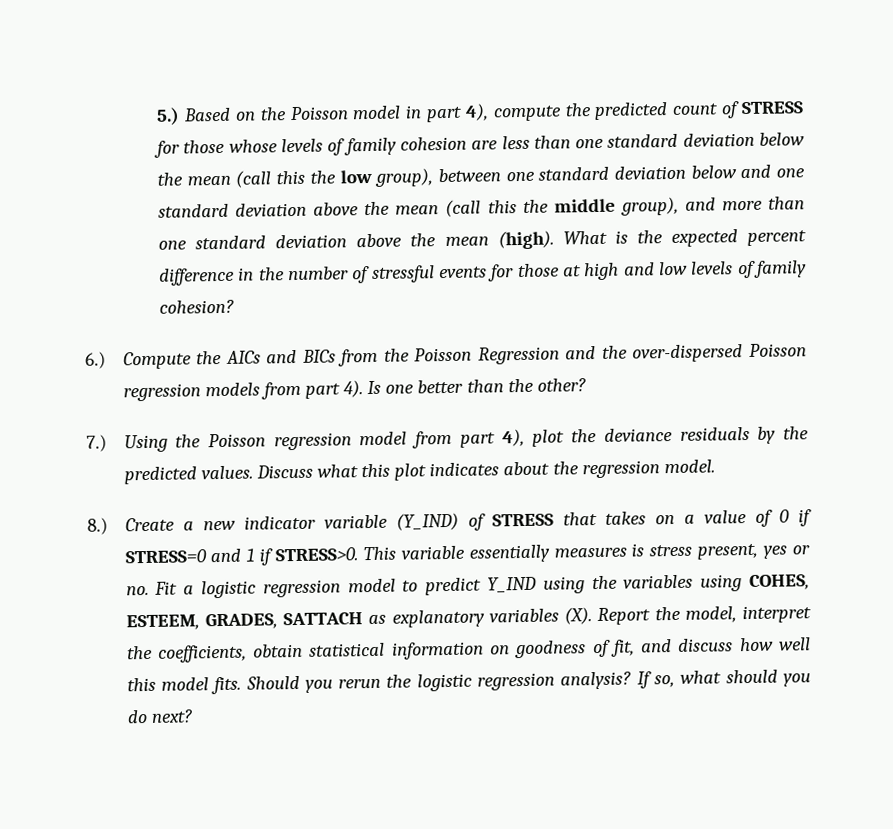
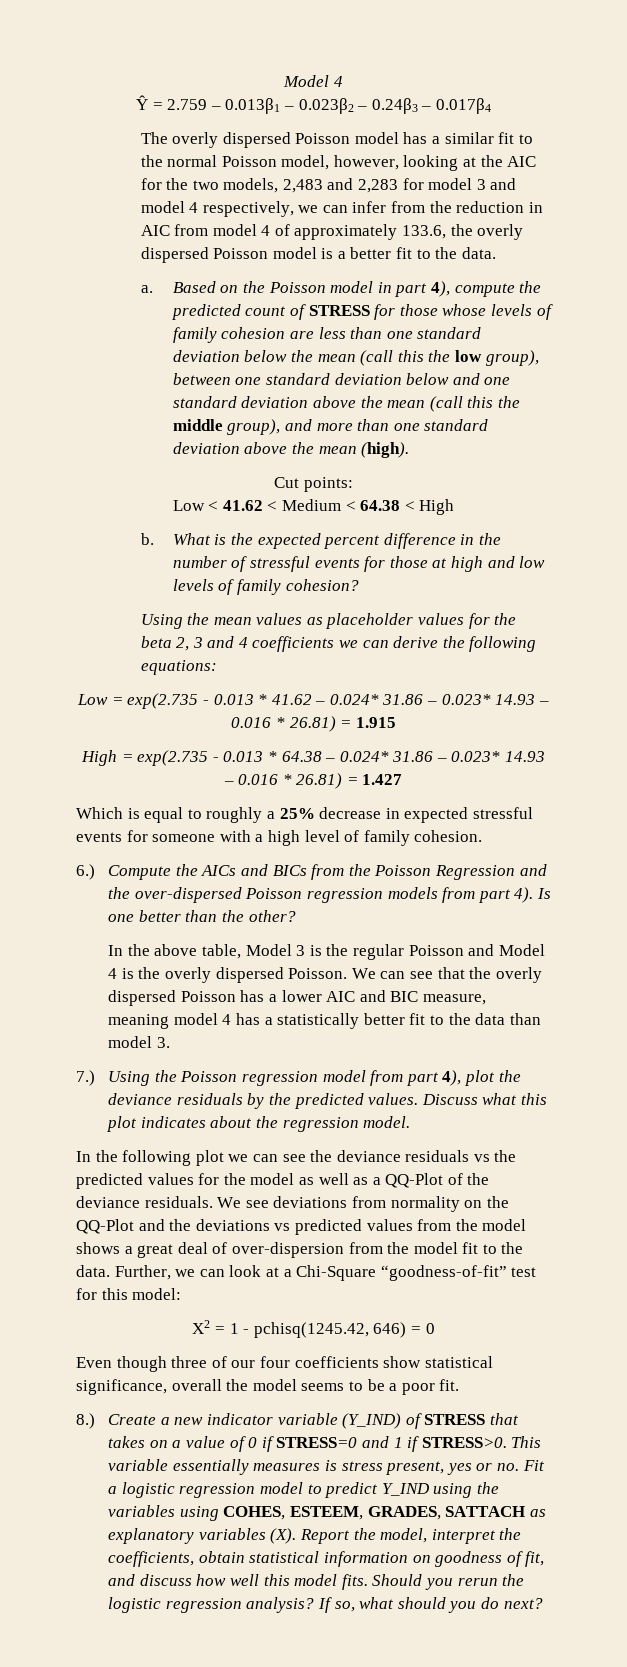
[156,107,181,126] 5.) -> [283,75,343,87] [136,95,491,114] [140,132,533,148] [140,155,537,171] [140,178,517,193] [140,201,543,217] [140,224,524,240] [140,247,496,263] [140,285,153,293] Model 4 // Ŷ = 2.759 – 0.013β1 – 0.023β2 – 0.24β3 – 0.017β4 // The overly dispersed Poisson model has a similar fit to the normal Poisson model, however, looking at the AIC for the two models, 2,483 and 2,283 for model 3 and model 4 respectively, we can infer from the reduction in AIC from model 4 of approximately 133.6, the overly dispersed Poisson model is a better fit to the data. // a.
(554, 240) none -> [274,477,353,492] [172,499,455,515] [140,533,154,545] // Cut points: // Low < 41.62 < Medium < 64.38 < High // b.
(235, 306) none -> [140,613,517,629] [140,636,537,652] [140,660,217,675] [77,693,549,709] [231,716,396,732] [80,750,546,766] [223,773,403,789] [76,807,533,823] [76,830,483,846] // Using the mean values as placeholder values for the beta 2, 3 and 4 coefficients we can derive the following equations: // Low = exp(2.735 - 0.013 * 41.62 – 0.024* 31.86 – 0.023* 14.93 – 0.016 * 26.81) = 1.915 // High = exp(2.735 - 0.013 * 64.38 – 0.024* 31.86 – 0.023* 14.93 – 0.016 * 26.81) = 1.427 // Which is equal to roughly a 25% decrease in expected stressful events for someone with a high level of family cohesion.
(586, 385) none -> [108,944,545,960] [108,967,542,983] [108,990,486,1006] [108,1013,541,1029] [108,1036,170,1048] // In the above table, Model 3 is the regular Poisson and Model 4 is the overly dispersed Poisson. We can see that the overly dispersed Poisson has a lower AIC and BIC measure, meaning model 4 has a statistically better fit to the data than model 3.
(715, 466) none -> [76,1150,517,1166] [76,1173,490,1189] [76,1196,509,1212] [76,1219,527,1235] [76,1242,524,1258] [76,1265,537,1281] [76,1288,182,1300] [192,1320,435,1338] [76,1356,493,1372] [76,1379,460,1395] // In the following plot we can see the deviance residuals vs the predicted values for the model as well as a QQ-Plot of the deviance residuals. We see deviations from normality on the QQ-Plot and the deviations vs predicted values from the model shows a great deal of over-dispersion from the model fit to the data. Further, we can look at a Chi-Square “goodness-of-fit” test for this model: // Χ2 = 1 - pchisq(1245.42, 646) = 0 // Even though three of our four coefficients show statistical significance, overall the model seems to be a poor fit.

